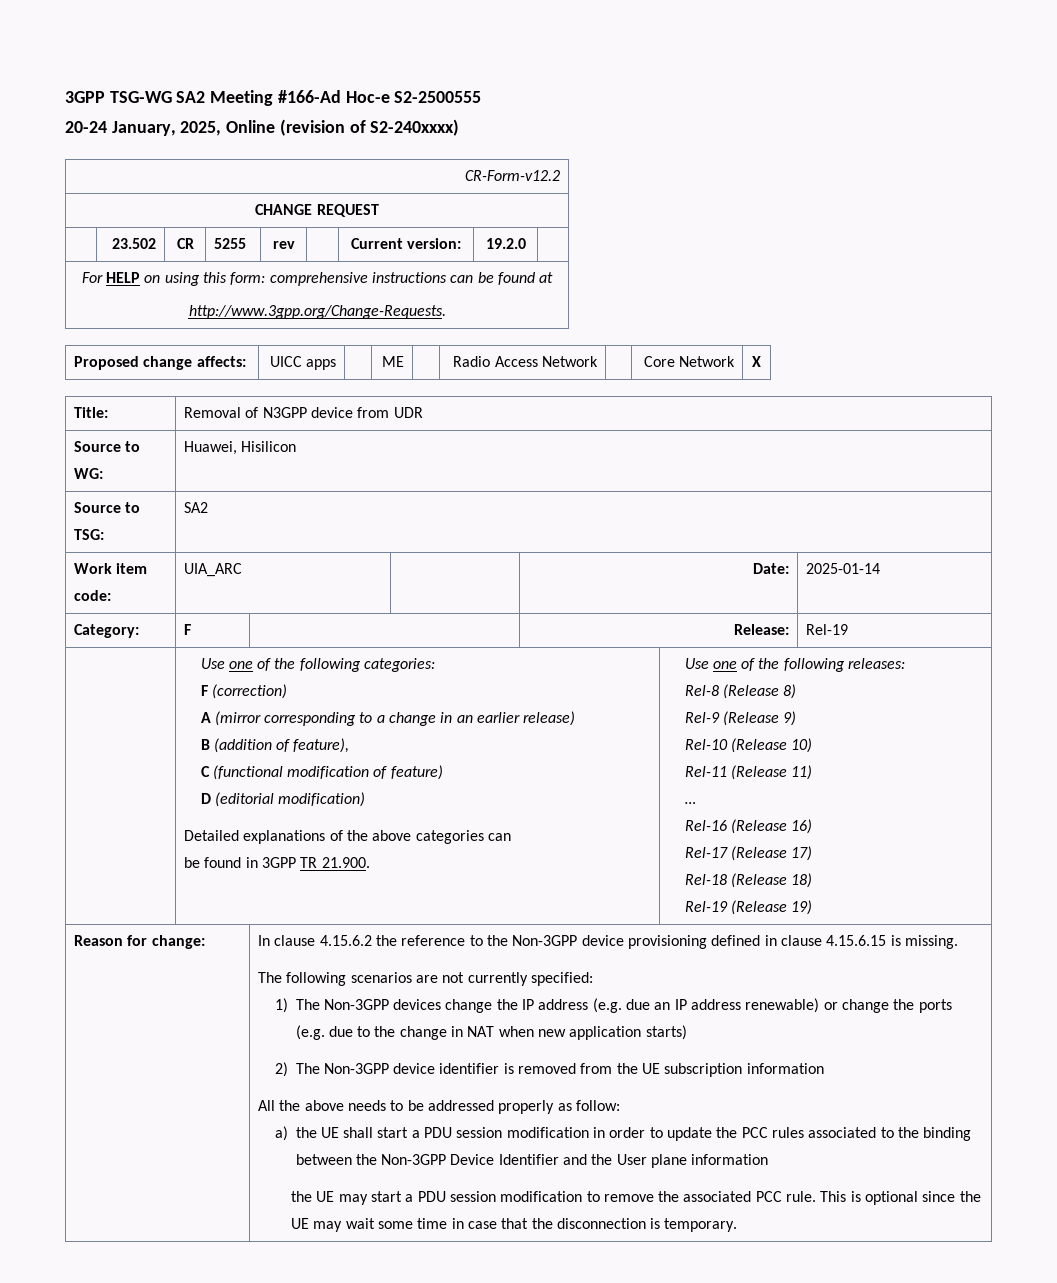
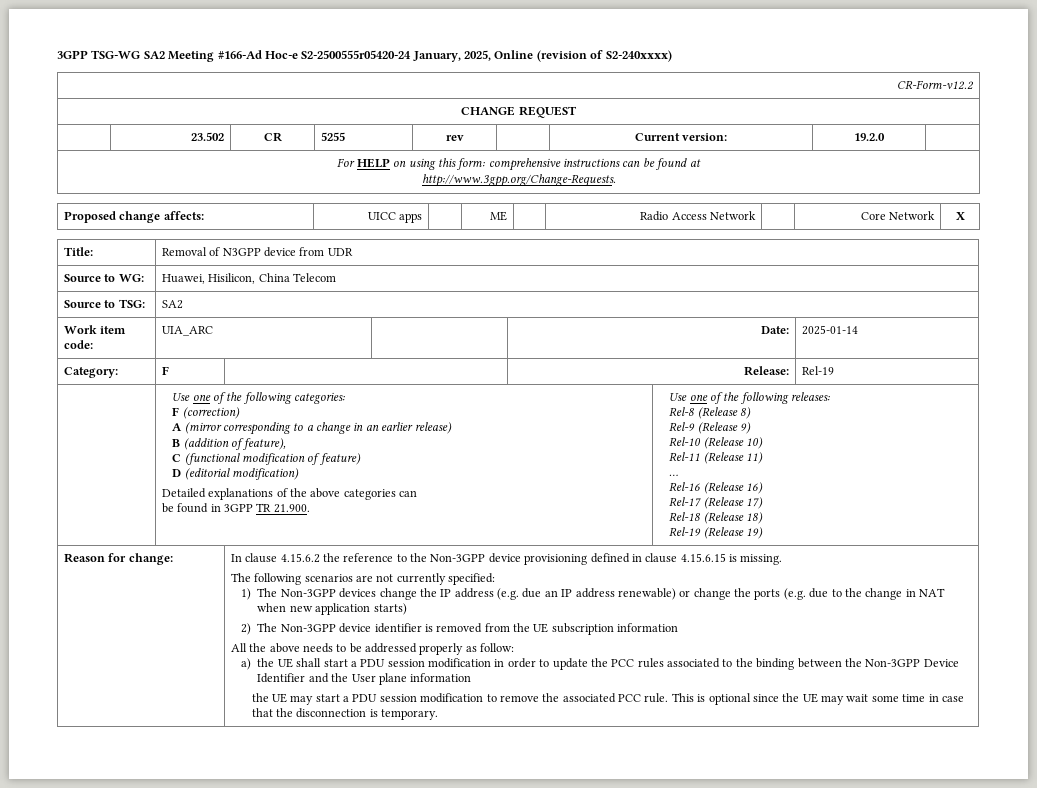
[394,91,482,103] [65,121,107,133] S2-2500555 // 20-24 -> [301,50,412,59] S2-2500555r05420-24
[241,441,297,452] Hisilicon -> [208,273,336,284] Hisilicon, China Telecom

